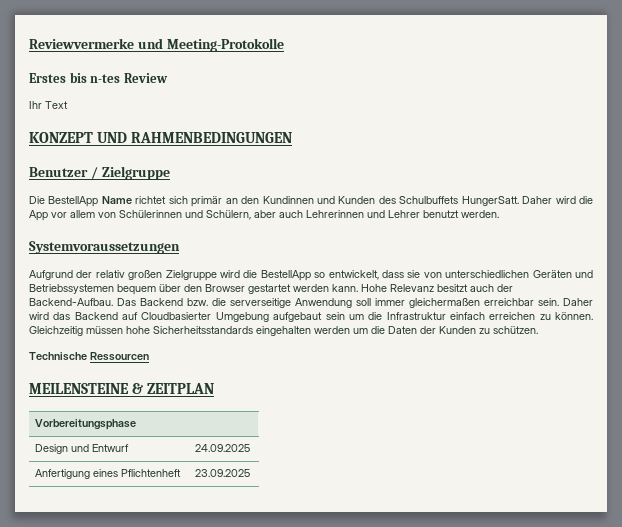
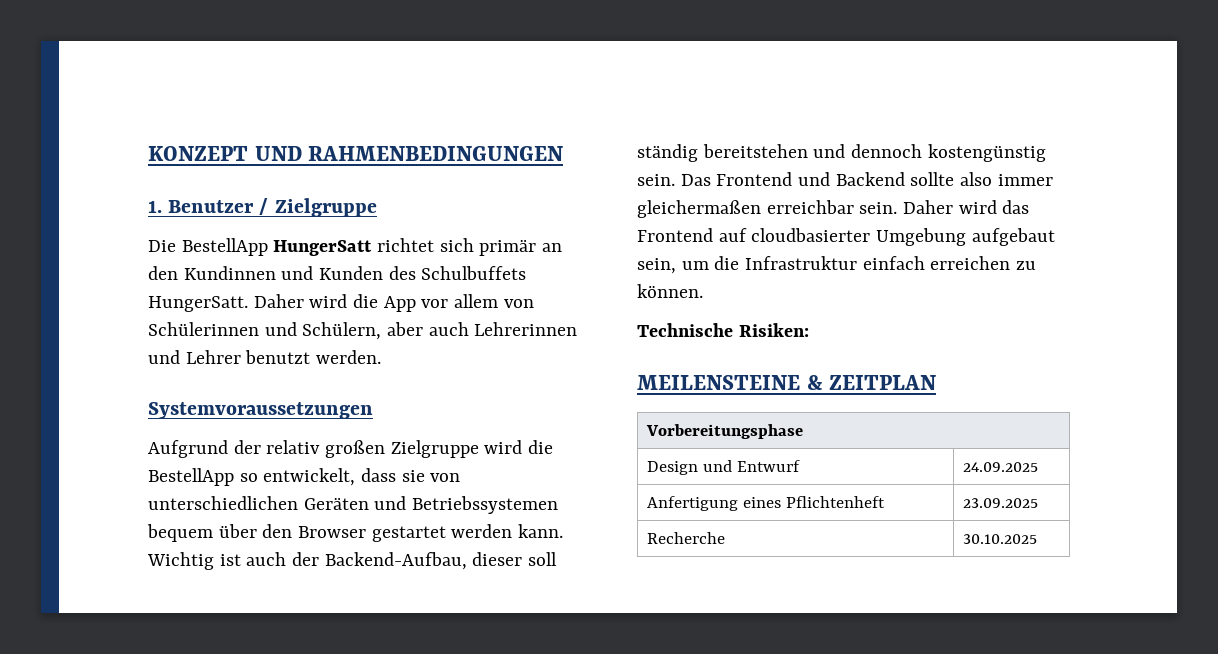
[29,38,284,52] [29,72,168,83] [29,101,68,109] Reviewvermerke und Meeting-Protokolle // Erstes bis n-tes Review // Ihr Text // -> (148, 153) none
(293, 137) none -> [148,200,162,213] 1.
[101,196,132,204] Name -> [273,240,373,256] HungerSatt
[361,284,513,292] [29,298,371,308] Hohe Relevanz besitzt auch der Backend-Aufbau. Das Backend bzw. die serverseitige Anwendung soll -> [147,552,558,570] [637,144,1046,162] [637,172,993,186] Wichtig ist auch der Backend-Aufbau, dieser soll ständig bereitstehen und dennoch kostengünstig sein. Das Frontend und Backend sollte also
[74,312,212,320] Backend auf Cloudbasierter -> [637,228,871,242] Frontend auf cloudbasierter
[325,312,345,320] sein -> [637,258,676,274] sein,
[29,326,538,336] Gleichzeitig müssen hohe Sicherheitsstandards eingehalten werden um die Daten der Kunden zu schützen. -> (703, 291) none
[90,352,149,361] Ressourcen -> [738,323,809,337] Risiken:
(251, 473) none -> [646,532,725,544] [962,534,1037,544] // Recherche | 30.10.2025

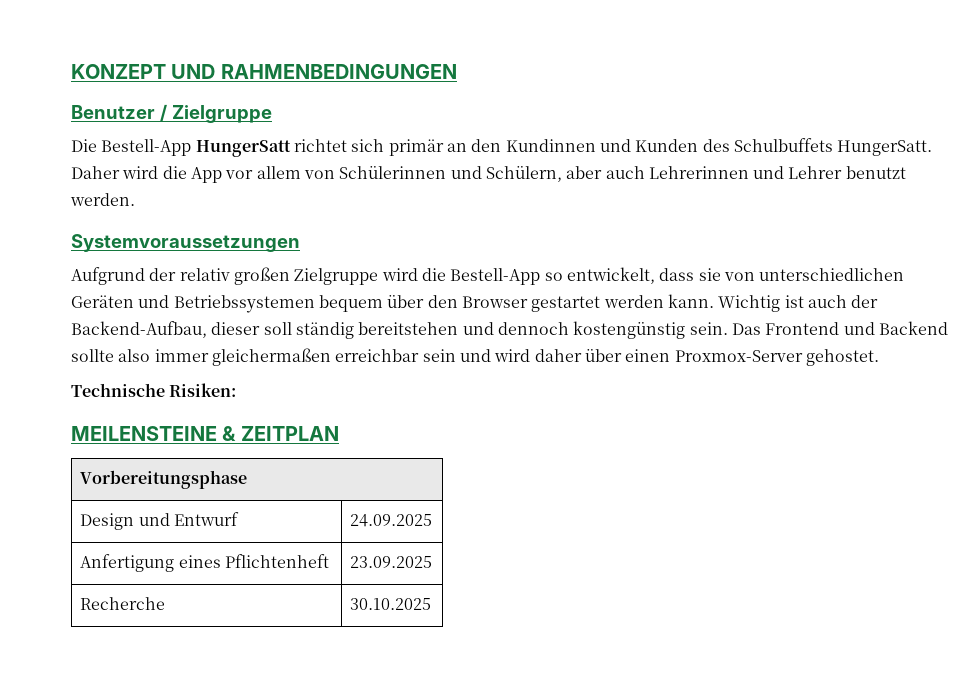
[148,200,162,213] 1. -> (457, 71) none
[181,238,268,256] BestellApp -> [101,139,192,156] Bestell-App
[148,468,234,486] BestellApp -> [450,268,541,285] Bestell-App
[859,200,1030,214] [637,228,1055,246] [637,256,1037,274] [637,284,703,298] sein. Daher wird das Frontend auf cloudbasierter Umgebung aufgebaut sein, um die Infrastruktur einfach erreichen zu können. -> [422,349,879,366] sein und wird daher über einen Proxmox-Server gehostet.

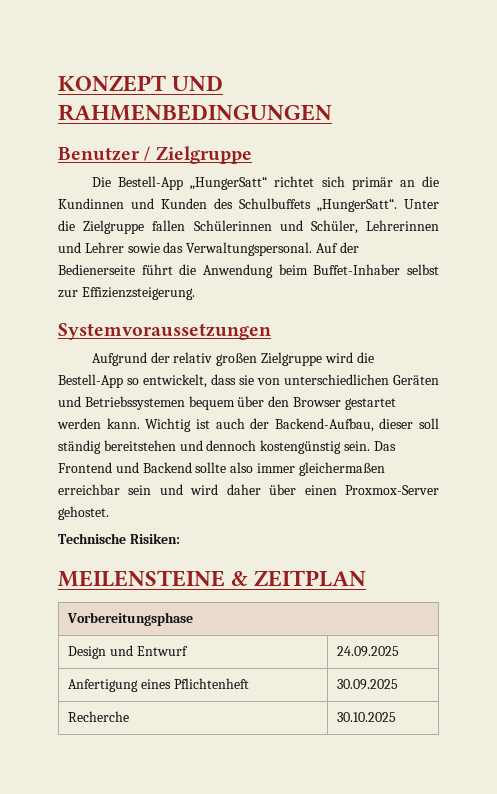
[195,140,291,157] HungerSatt -> [190,176,268,190] „HungerSatt“
[471,139,502,152] den -> [421,176,439,187] die
[837,140,933,156] [71,166,906,183] [70,193,135,206] HungerSatt. Daher wird die App vor allem von Schülerinnen und Schülern, aber auch Lehrerinnen und Lehrer benutzt werden. -> [317,198,439,212] [58,220,439,234] [58,242,359,256] [58,264,439,278] [58,287,195,300] „HungerSatt“. Unter die Zielgruppe fallen Schülerinnen und Schüler, Lehrerinnen und Lehrer sowie das Verwaltungspersonal. Auf der Bedienerseite führt die Anwendung beim Buffet-Inhaber selbst zur Effizienzsteigerung.
[350,556,433,568] 23.09.2025 -> [337,679,399,690] 30.09.2025

